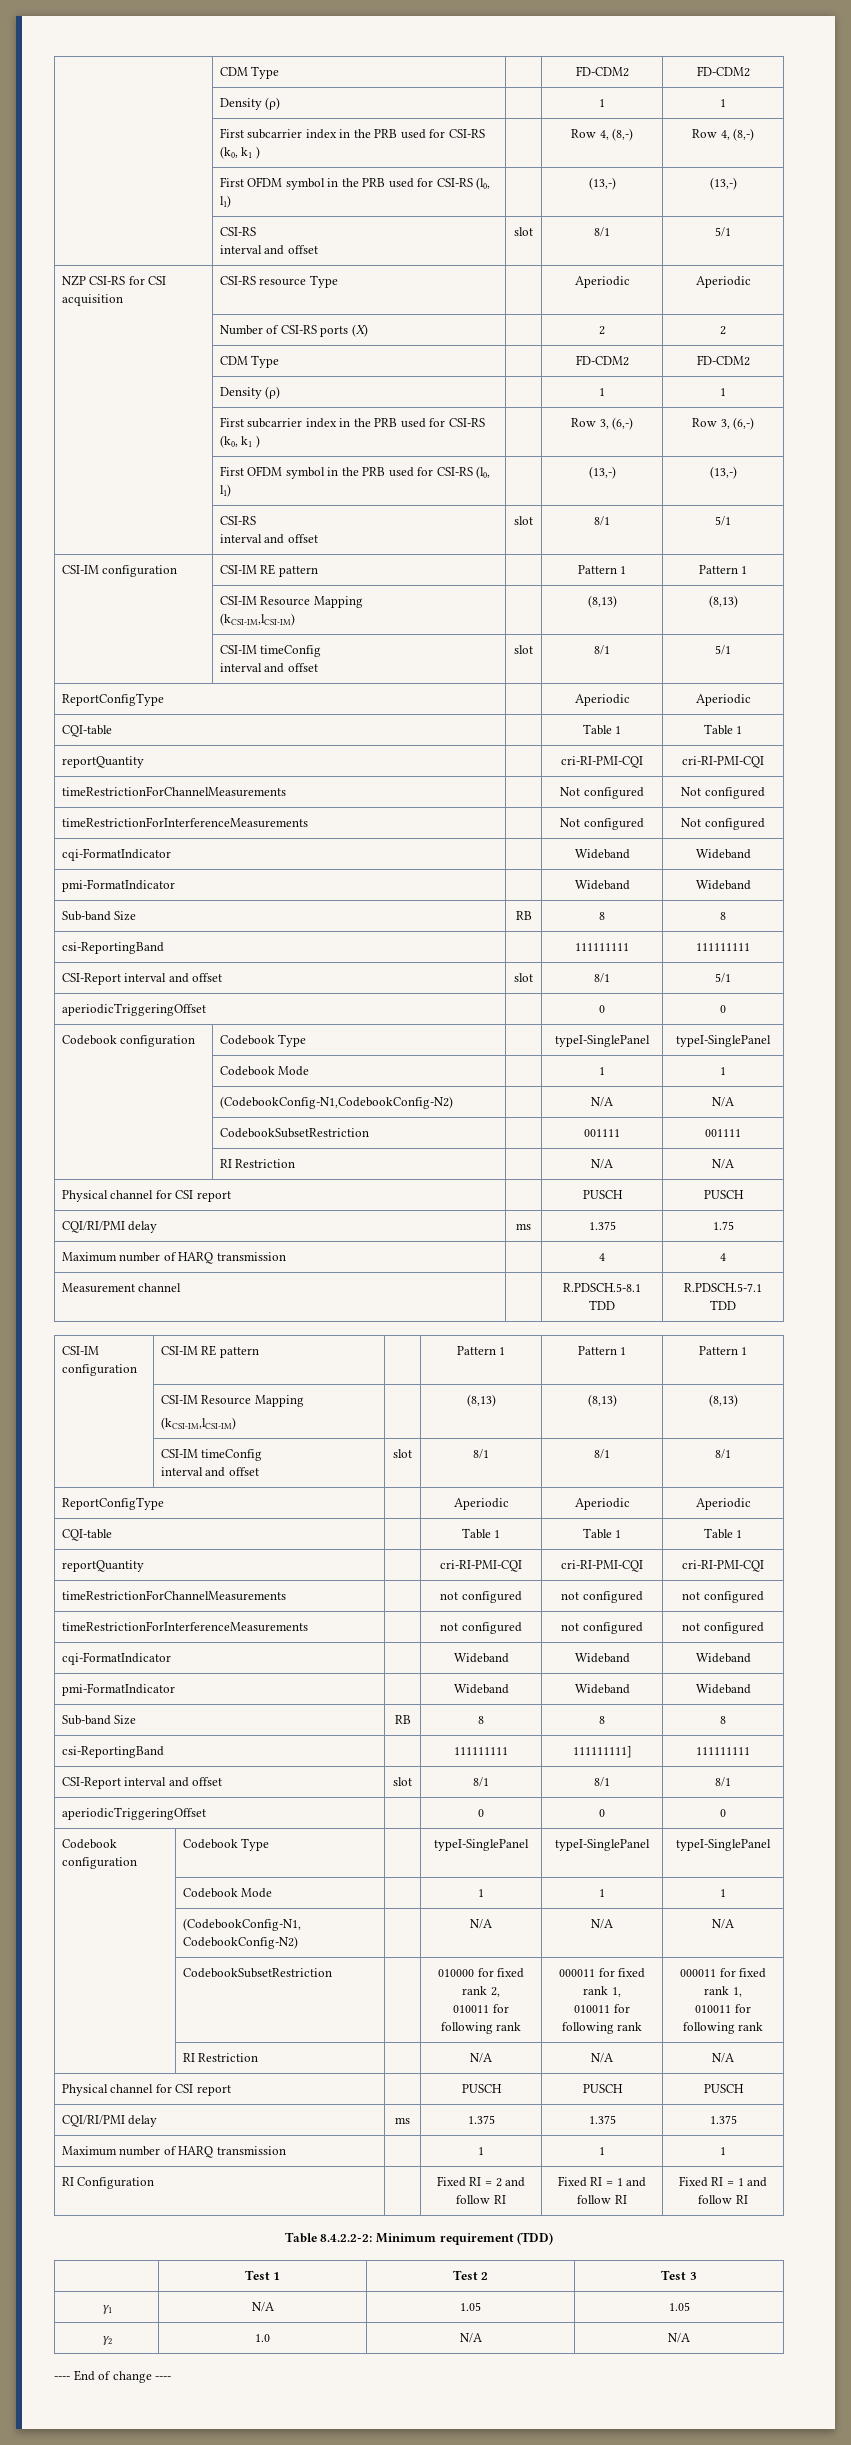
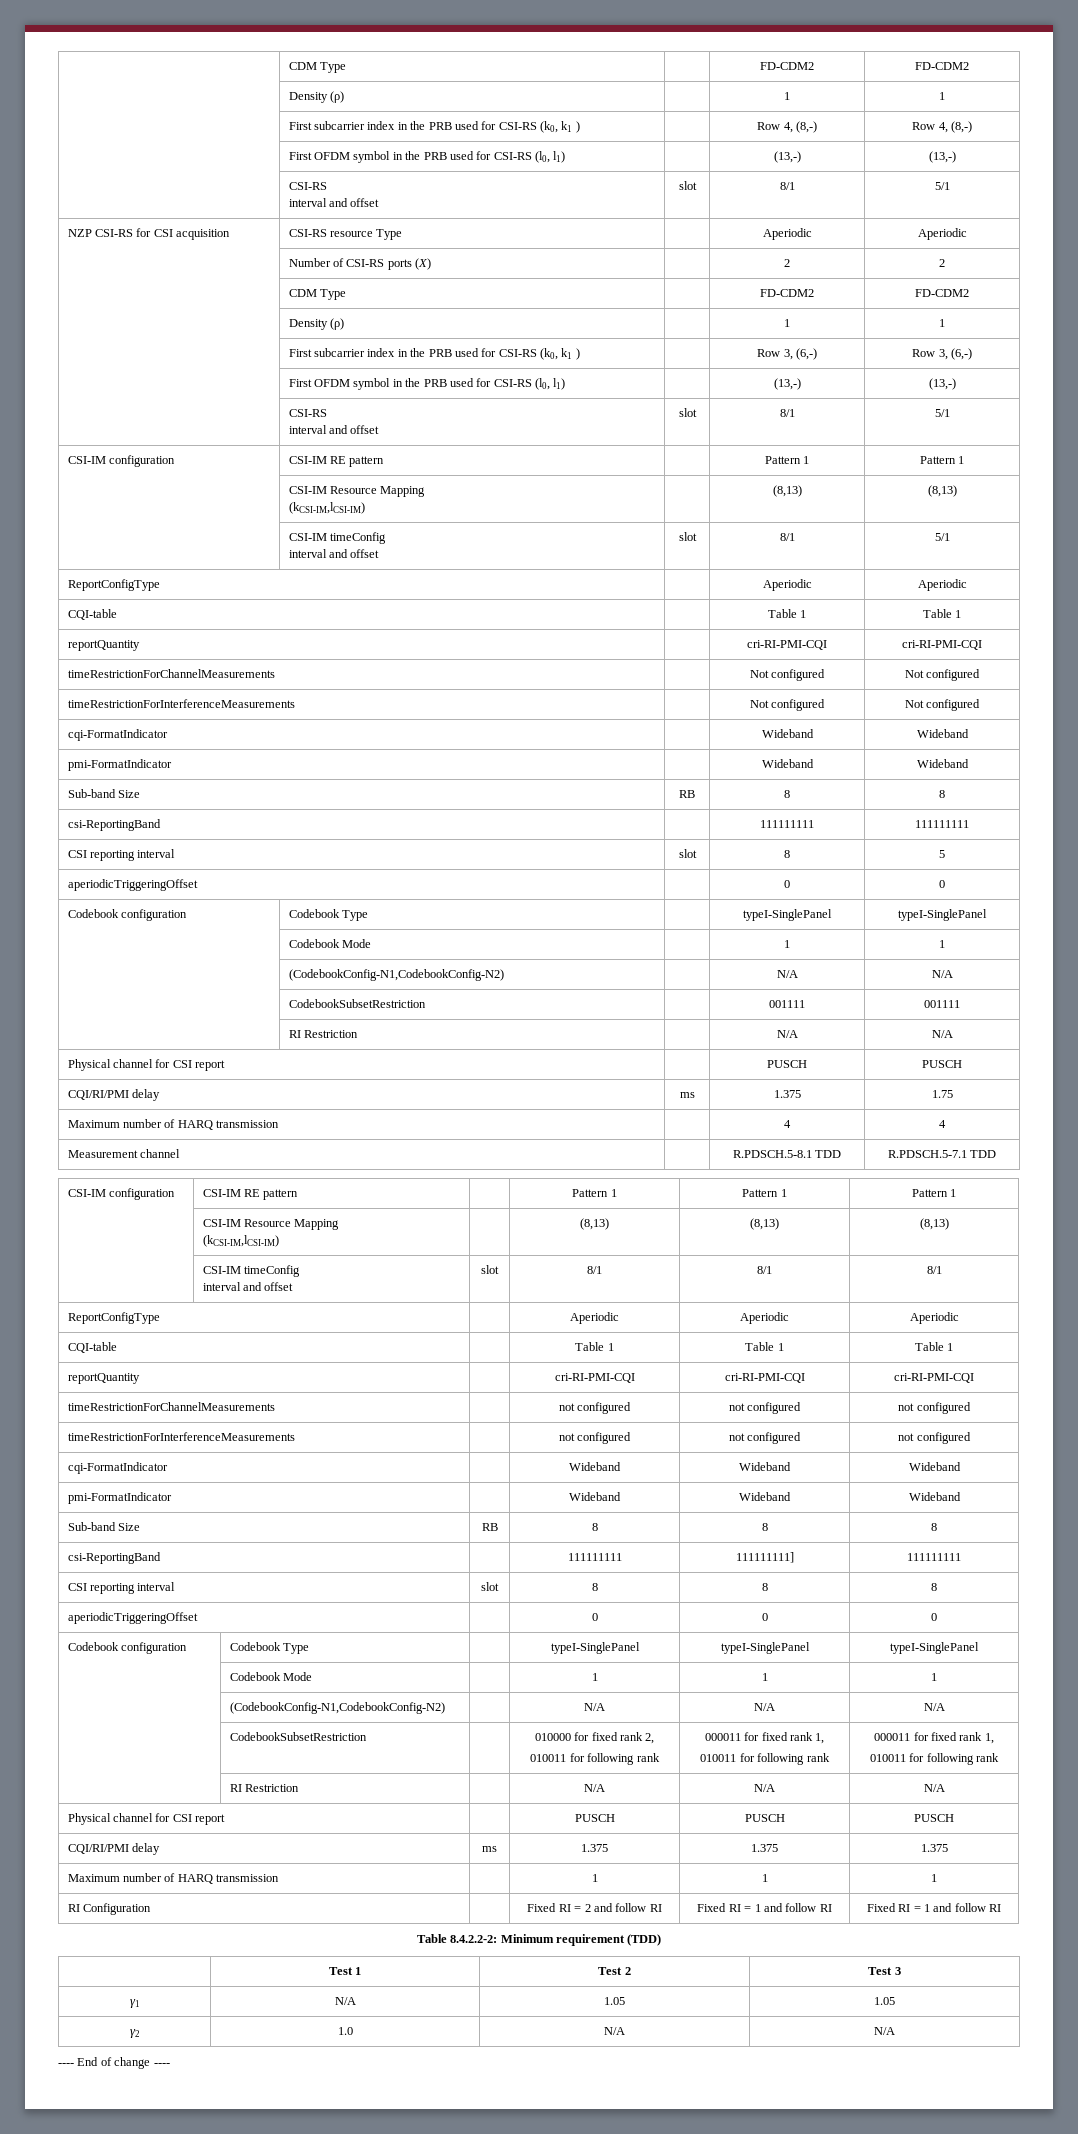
[61,973,223,985] [514,973,533,982] [594,973,610,983] [715,973,731,983] CSI-Report interval and offset | slot | 8/1 | 5/1 -> [67,849,176,861] [678,849,697,858] [784,850,790,858] [939,850,945,858] CSI reporting interval | slot | 8 | 5
[61,1777,223,1789] [393,1777,412,1786] [473,1777,490,1787] [594,1777,610,1787] [715,1777,731,1787] CSI-Report interval and offset | slot | 8/1 | 8/1 | 8/1 -> [67,1582,176,1594] [481,1582,499,1591] [591,1583,598,1591] [761,1583,768,1591] [931,1583,937,1591] CSI reporting interval | slot | 8 | 8 | 8

